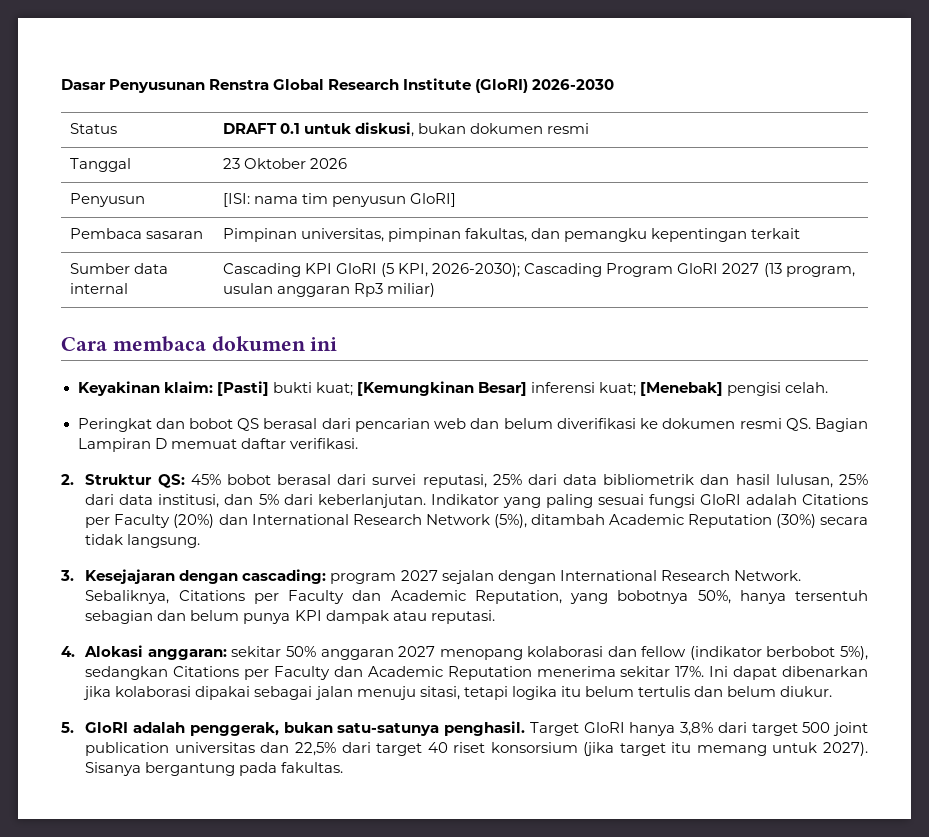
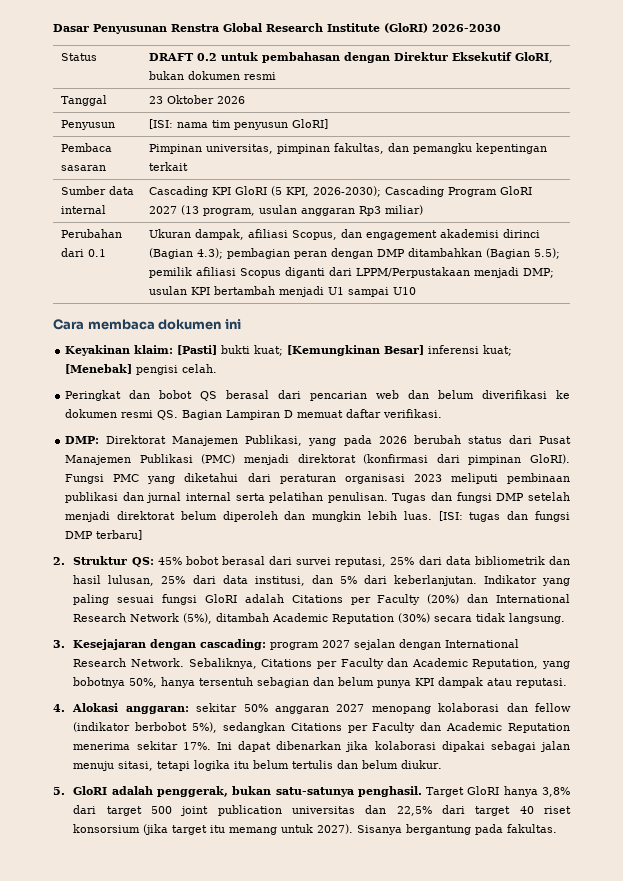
[280,122,415,137] 0.1 untuk diskusi, -> [196,52,553,63] 0.2 untuk pembahasan dengan Direktur Eksekutif GloRI,
(436, 290) none -> [60,229,122,238] [60,248,106,257] [148,229,540,240] [148,248,560,259] [148,267,554,278] [148,286,416,297] // Perubahan dari 0.1 | Ukuran dampak, afiliasi Scopus, dan engagement akademisi dirinci (Bagian 4.3); pembagian peran dengan DMP ditambahkan (Bagian 5.5); pemilik afiliasi Scopus diganti dari LPPM/Perpustakaan menjadi DMP; usulan KPI bertambah menjadi U1 sampai U10
(358, 443) none -> [65,435,571,446] [65,454,570,465] [65,473,571,484] [65,492,570,503] [65,511,570,522] [65,530,143,540] // DMP: Direktorat Manajemen Publikasi, yang pada 2026 berubah status dari Pusat Manajemen Publikasi (PMC) menjadi direktorat (konfirmasi dari pimpinan GloRI). Fungsi PMC yang diketahui dari peraturan organisasi 2023 meliputi pembinaan publikasi dan jurnal internal serta pelatihan penulisan. Tugas dan fungsi DMP setelah menjadi direktorat belum diperoleh dan mungkin lebih luas. [ISI: tugas dan fungsi DMP terbaru]

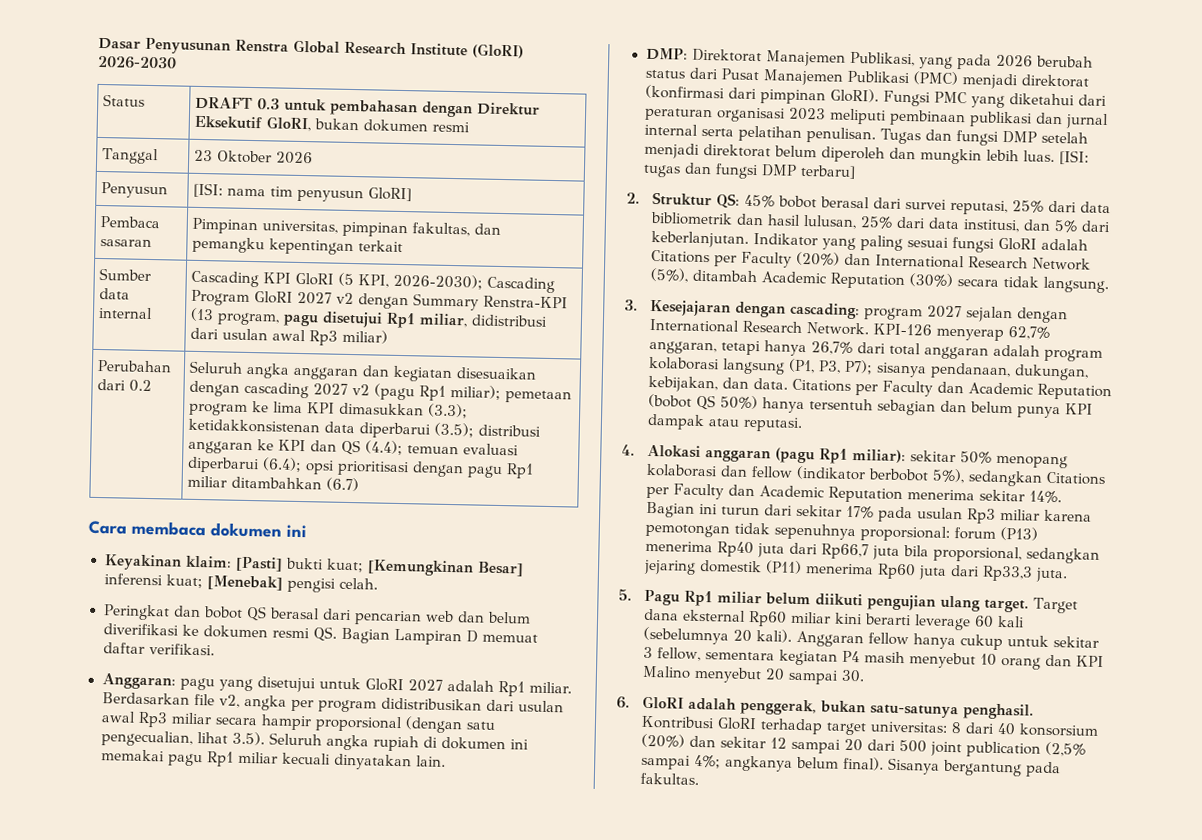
[196,53,217,61] 0.2 -> [257,98,281,110] 0.3
[180,205,423,216] [60,229,122,238] [60,248,106,257] [148,229,540,240] [148,248,560,259] [148,267,554,278] [148,286,416,297] (13 program, usulan anggaran Rp3 miliar) // Perubahan dari 0.1 | Ukuran dampak, afiliasi Scopus, dan engagement akademisi dirinci (Bagian 4.3); pembagian peran dengan DMP ditambahkan (Bagian 5.5); pemilik afiliasi Scopus diganti dari LPPM/Perpustakaan menjadi DMP; usulan KPI bertambah menjadi U1 sampai U10 -> [336,292,569,311] [190,307,549,329] [190,327,389,346] [97,359,173,373] [97,378,153,393] [189,360,538,383] [189,380,573,404] [189,401,469,419] [188,418,542,439] [188,439,520,456] [187,456,535,479] [187,475,360,492] v2 dengan Summary Renstra-KPI (13 program, pagu disetujui Rp1 miliar, didistribusi dari usulan awal Rp3 miliar) // Perubahan dari 0.2 | Seluruh angka anggaran dan kegiatan disesuaikan dengan cascading 2027 v2 (pagu Rp1 miliar); pemetaan program ke lima KPI dimasukkan (3.3); ketidakkonsistenan data diperbarui (3.5); distribusi anggaran ke KPI dan QS (4.4); temuan evaluasi diperbarui (6.4); opsi prioritisasi dengan pagu Rp1 miliar ditambahkan (6.7)
(443, 413) none -> [101,673,573,697] [101,692,564,713] [100,711,495,734] [100,730,529,752] [100,749,446,771] // Anggaran: pagu yang disetujui untuk GloRI 2027 adalah Rp1 miliar. Berdasarkan file v2, angka per program didistribusikan dari usulan awal Rp3 miliar secara hampir proporsional (dengan satu pengecualian, lihat 3.5). Seluruh angka rupiah di dokumen ini memakai pagu Rp1 miliar kecuali dinyatakan lain.
[188,658,570,669] [73,677,158,688] Sebaliknya, Citations per Faculty dan Academic Reputation, yang bobotnya 50%, -> [872,323,1050,341] [648,340,1103,362] [648,356,1089,381] [647,375,1112,401] [647,393,758,411] KPI-126 menyerap 62,7% anggaran, tetapi hanya 26,7% dari total anggaran adalah program kolaborasi langsung (P1, P3, P7); sisanya pendanaan, dukungan, kebijakan, dan data. Citations per Faculty dan Academic Reputation (bobot QS 50%)
[125,703,365,714] anggaran: sekitar 50% anggaran 2027 -> [704,447,992,464] anggaran (pagu Rp1 miliar): sekitar 50%
[182,741,571,752] [73,760,443,771] [53,787,65,795] 17%. Ini dapat dibenarkan jika kolaborasi dipakai sebagai jalan menuju sitasi, tetapi logika itu belum tertulis dan belum diukur. // 5. -> [1028,490,1062,504] [645,501,1092,524] [644,522,1038,542] [644,540,1100,564] [642,559,1068,583] [618,588,1078,614] [643,608,1025,631] [642,626,1099,651] [642,646,1104,670] [641,665,865,685] [616,696,630,709] 14%. Bagian ini turun dari sekitar 17% pada usulan Rp3 miliar karena pemotongan tidak sepenuhnya proporsional: forum (P13) menerima Rp40 juta dari Rp66,7 juta bila proporsional, sedangkan jejaring domestik (P11) menerima Rp60 juta dari Rp33,3 juta. // 5. Pagu Rp1 miliar belum diikuti pengujian ulang target. Target dana eksternal Rp60 miliar kini berarti leverage 60 kali (sebelumnya 20 kali). Anggaran fellow hanya cukup untuk sekitar 3 fellow, sementara kegiatan P4 masih menyebut 10 orang dan KPI Malino menyebut 20 sampai 30. // 6.
[426,786,570,797] [73,805,571,816] [73,824,354,835] Target GloRI hanya 3,8% dari target 500 joint publication universitas dan 22,5% dari target 40 riset konsorsium (jika target itu memang untuk 2027). -> [640,715,1099,737] [640,733,1086,758] [640,754,884,772] Kontribusi GloRI terhadap target universitas: 8 dari 40 konsorsium (20%) dan sekitar 12 sampai 20 dari 500 joint publication (2,5% sampai 4%; angkanya belum final).

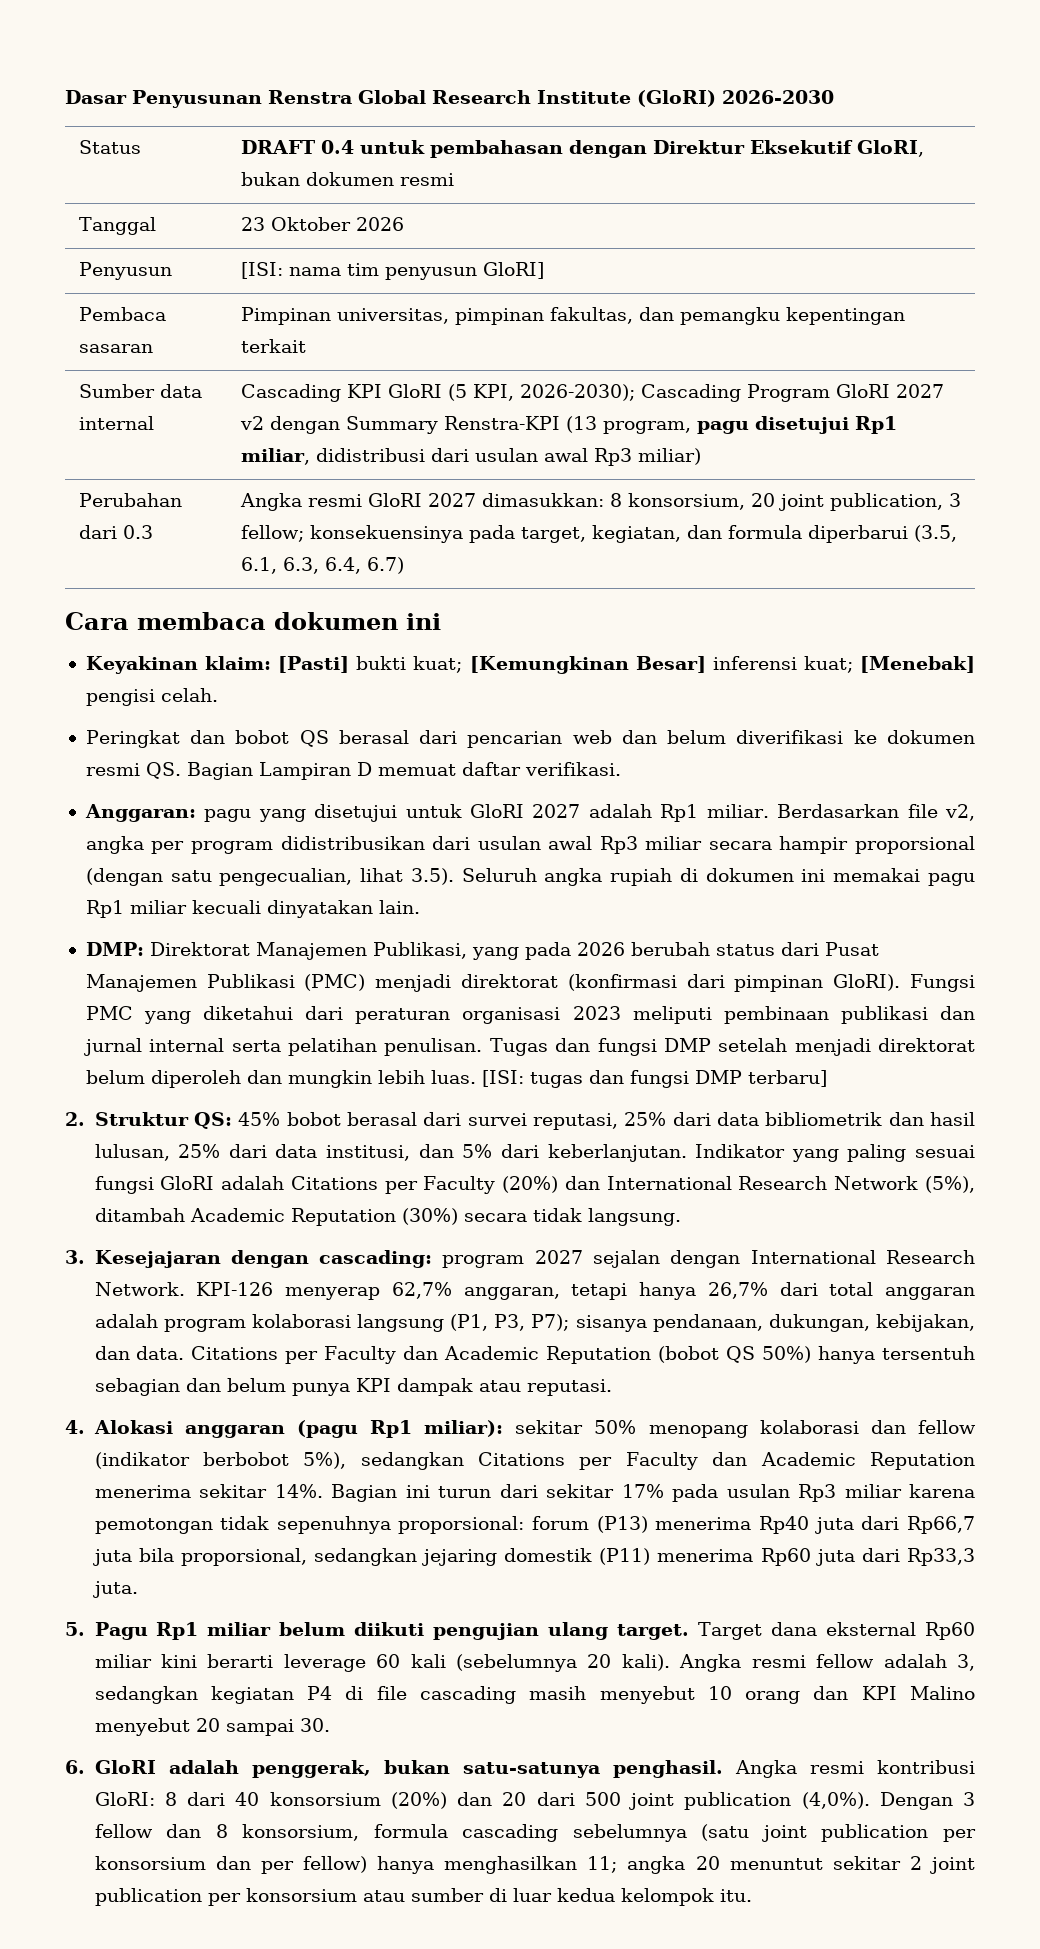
[257,98,281,110] 0.3 -> [320,140,354,154] 0.4
[129,379,153,393] [189,360,538,383] [189,380,573,404] [189,401,469,419] [188,418,542,439] [188,439,520,456] [187,456,535,479] [187,475,360,492] 0.2 | Seluruh angka anggaran dan kegiatan disesuaikan dengan cascading 2027 v2 (pagu Rp1 miliar); pemetaan program ke lima KPI dimasukkan (3.3); ketidakkonsistenan data diperbarui (3.5); distribusi anggaran ke KPI dan QS (4.4); temuan evaluasi diperbarui (6.4); opsi prioritisasi dengan pagu Rp1 miliar ditambahkan (6.7) -> [122,525,153,539] [239,493,961,511] [240,525,957,543] [240,557,404,574] 0.3 | Angka resmi GloRI 2027 dimasukkan: 8 konsorsium, 20 joint publication, 3 fellow; konsekuensinya pada target, kegiatan, dan formula diperbarui (3.5, 6.1, 6.3, 6.4, 6.7)
[795,630,1099,651] [642,646,860,666] Anggaran fellow hanya cukup untuk sekitar 3 fellow, sementara kegiatan P4 -> [679,1654,975,1672] [94,1686,516,1704] Angka resmi fellow adalah 3, sedangkan kegiatan P4 di file cascading
[640,715,948,736] Kontribusi GloRI terhadap target universitas: -> [734,1760,975,1778] [94,1792,155,1806] Angka resmi kontribusi GloRI:
[719,736,841,754] sekitar 12 sampai -> (492, 1799) none
[1044,741,1086,757] [640,754,1061,778] [639,772,699,786] (2,5% sampai 4%; angkanya belum final). Sisanya bergantung pada fakultas. -> [801,1792,975,1810] [94,1824,976,1842] [94,1856,975,1874] [94,1888,752,1906] (4,0%). Dengan 3 fellow dan 8 konsorsium, formula cascading sebelumnya (satu joint publication per konsorsium dan per fellow) hanya menghasilkan 11; angka 20 menuntut sekitar 2 joint publication per konsorsium atau sumber di luar kedua kelompok itu.

